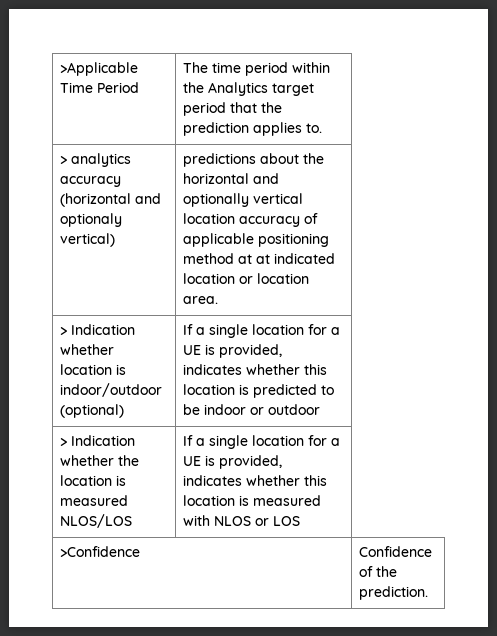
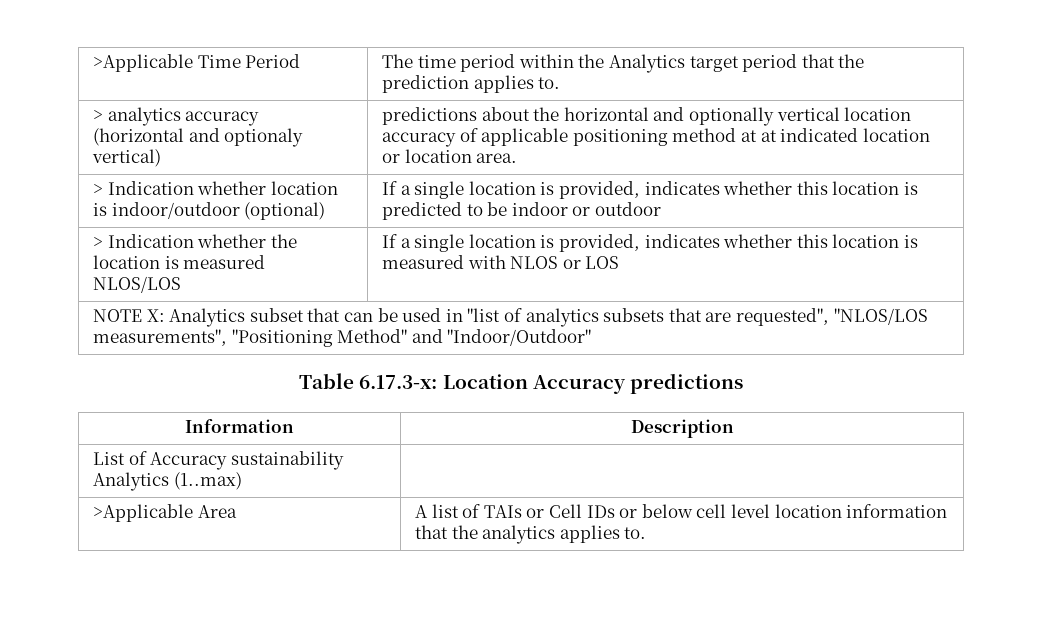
[308,324,341,335] [183,345,202,355] for a UE -> (536, 188) none
[308,435,341,446] [183,456,202,466] for a UE -> (536, 241) none
[60,546,141,557] [359,546,433,557] [359,566,398,577] [359,586,429,600] >Confidence | Confidence of the prediction. -> [93,308,928,327] [93,329,592,347] [299,373,743,394] [185,419,294,433] [630,419,734,438] [93,451,344,470] [93,472,242,491] [93,504,237,522] [415,504,948,518] [415,525,647,544] NOTE X: Analytics subset that can be used in "list of analytics subsets that are requested", "NLOS/LOS measurements", "Positioning Method" and "Indoor/Outdoor" // Table 6.17.3-x: Location Accuracy predictions // Information | Description // List of Accuracy sustainability Analytics (1..max) | // >Applicable Area | A list of TAIs or Cell IDs or below cell level location information that the analytics applies to.

